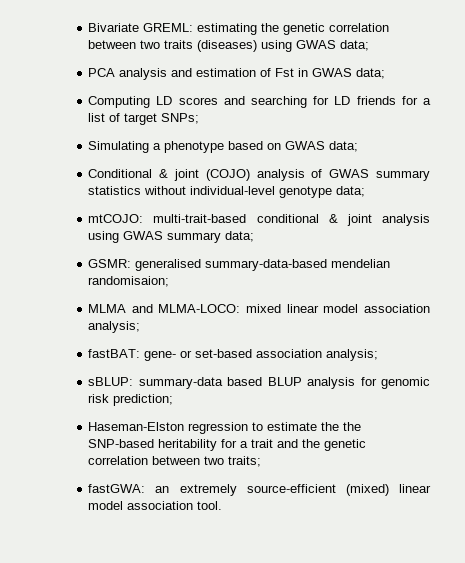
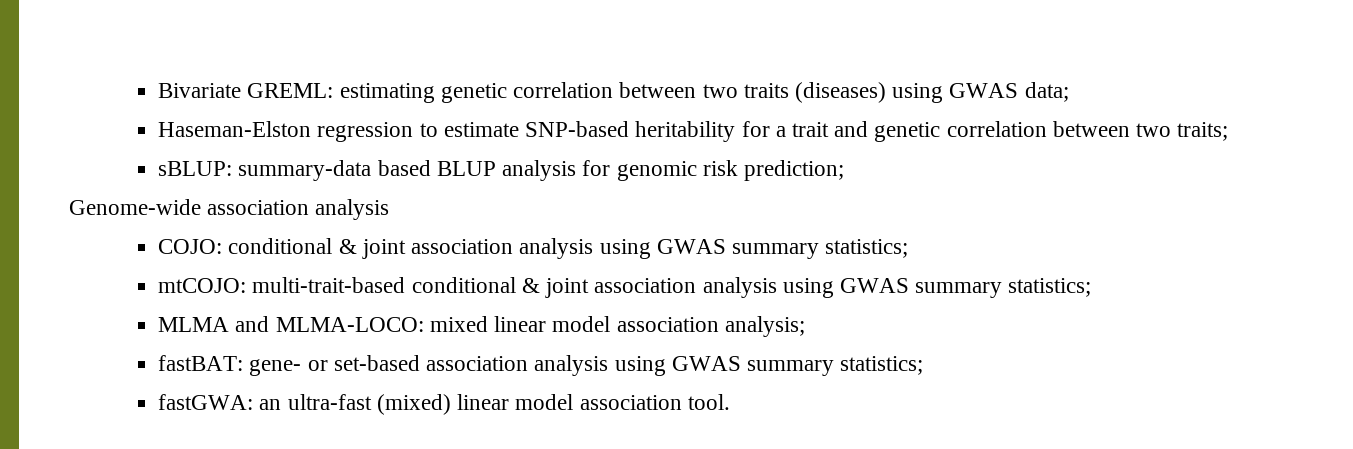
[261,23,280,32] the -> (435, 93) none
[88,68,386,80] [88,96,432,108] [88,113,200,125] [88,141,359,153] [88,169,431,181] [88,186,366,198] PCA analysis and estimation of Fst in GWAS data; // Computing LD scores and searching for LD friends for a list of target SNPs; // Simulating a phenotype based on GWAS data; // Conditional & joint (COJO) analysis of GWAS summary statistics without individual-level genotype data; -> [158,121,1229,142] [158,160,844,181] [69,199,390,220] [158,238,909,259] Haseman-Elston regression to estimate SNP-based heritability for a trait and genetic correlation between two traits; // sBLUP: summary-data based BLUP analysis for genomic risk prediction; // Genome-wide association analysis // COJO: conditional & joint association analysis using GWAS summary statistics;
[382,214,431,226] [88,231,255,243] [88,259,391,271] [88,276,170,287] analysis using GWAS summary data; // GSMR: generalised summary-data-based mendelian randomisaion; -> [594,277,1092,298] association analysis using GWAS summary statistics;
[326,349,379,361] [88,377,430,389] [88,394,174,406] [88,422,362,434] [88,439,367,451] [88,456,262,467] analysis; // sBLUP: summary-data based BLUP analysis for genomic risk prediction; // Haseman-Elston regression to estimate the the SNP-based heritability for a trait and the genetic correlation between two traits; -> [534,355,924,376] analysis using GWAS summary statistics;
[179,484,336,496] extremely source-efficient -> [287,394,372,410] ultra-fast

